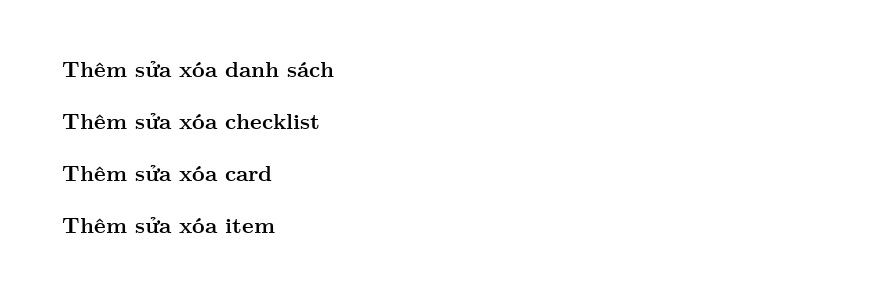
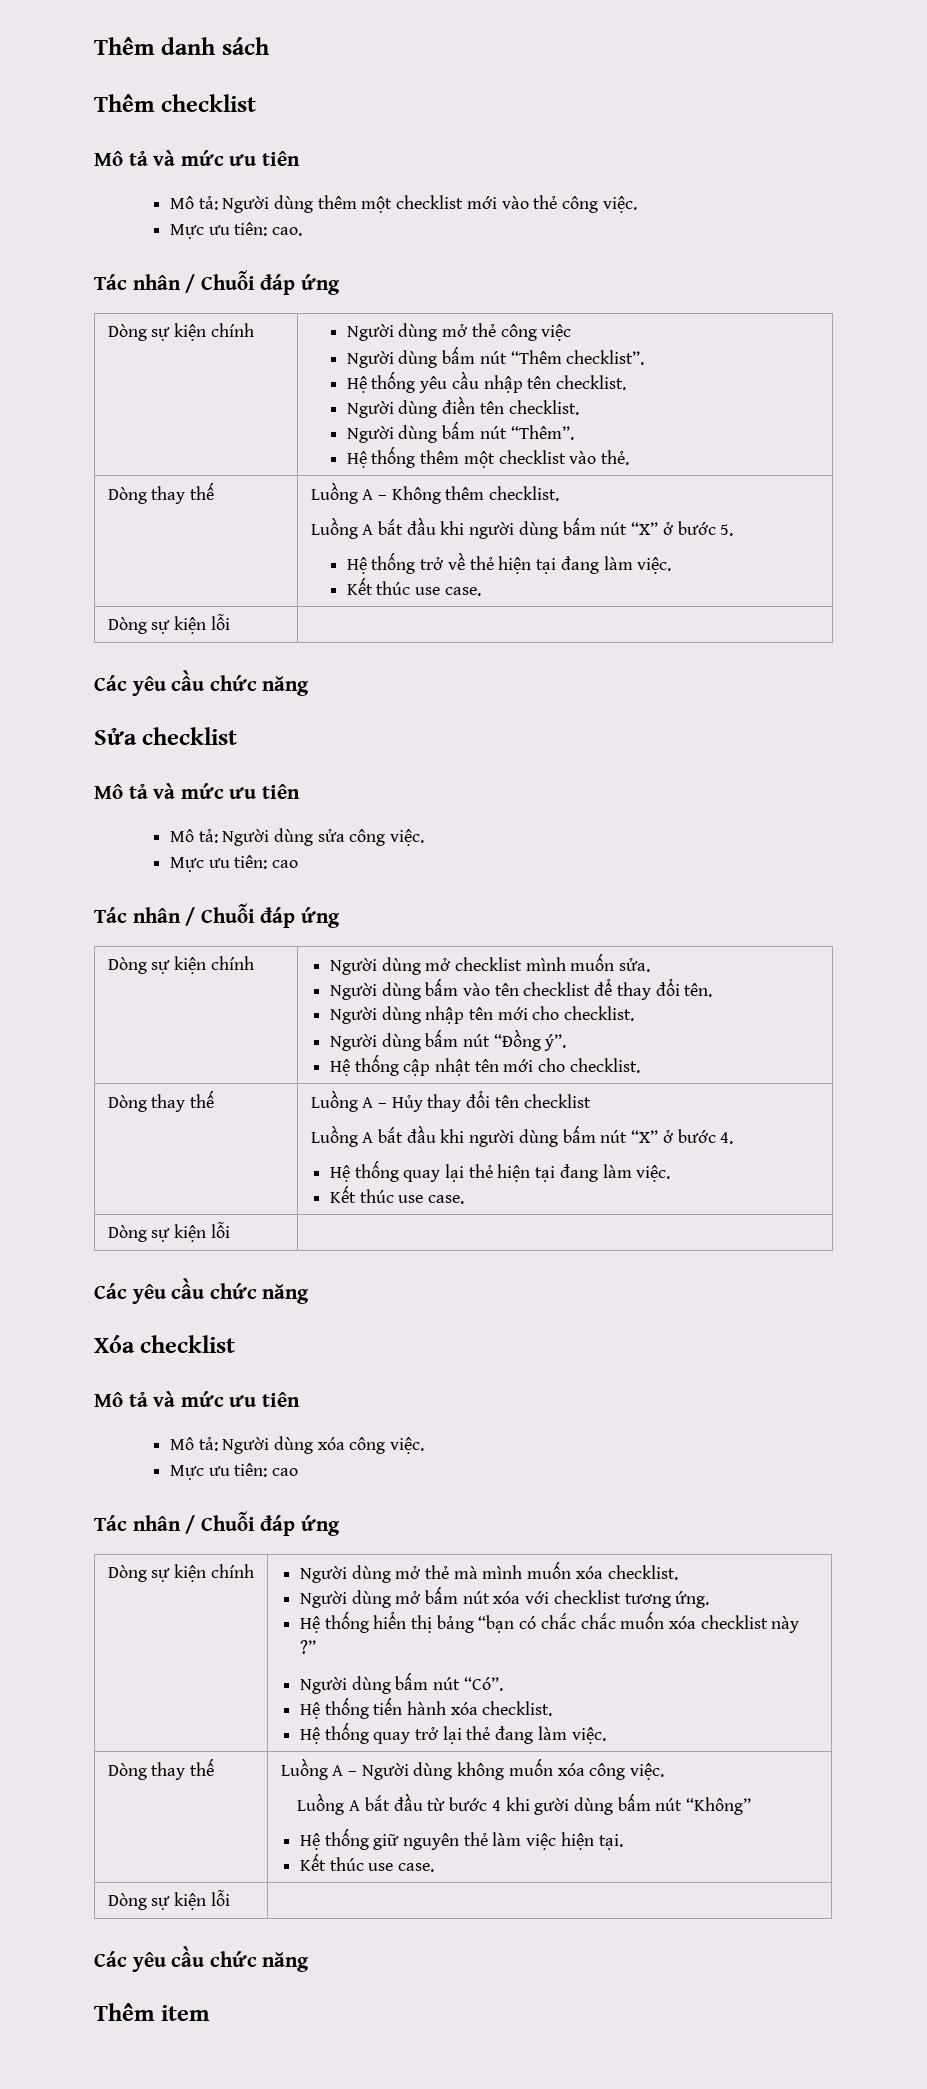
[62,61,218,77] Thêm sửa xóa -> [94,37,155,55] Thêm
[135,113,320,129] [62,165,272,181] [62,217,218,233] sửa xóa checklist // Thêm sửa xóa card // Thêm sửa xóa -> [161,94,257,112] [94,150,300,166] [169,195,637,213] [169,222,302,239] [94,270,340,295] [107,323,254,341] [346,323,572,341] [346,346,645,368] [346,371,627,393] [346,396,579,418] [346,421,574,443] [346,446,630,468] [107,482,214,504] [310,482,560,504] [310,517,734,539] [346,552,672,574] [346,577,481,596] [107,613,230,634] [94,670,310,696] [94,727,238,745] [94,783,300,799] [169,828,425,846] [169,855,298,872] [94,903,340,928] [107,956,254,974] [329,953,651,975] [329,978,713,1000] [329,1006,635,1024] [329,1029,567,1051] [329,1054,640,1076] [107,1090,214,1112] [310,1090,591,1112] [310,1125,734,1147] [329,1160,671,1182] [329,1185,464,1204] [107,1221,230,1242] [94,1278,310,1304] [94,1335,236,1353] [94,1391,300,1407] [169,1436,425,1454] [169,1463,298,1480] [94,1511,340,1536] [107,1564,254,1582] [299,1561,678,1583] [299,1586,710,1608] [299,1611,800,1633] [299,1640,316,1654] [299,1672,503,1694] [299,1697,553,1719] [299,1722,606,1744] [107,1758,214,1780] [280,1758,665,1780] [297,1793,752,1815] [299,1828,623,1850] [299,1853,434,1872] [107,1889,230,1910] [94,1946,310,1972] [94,2003,155,2021] checklist // Mô tả và mức ưu tiên // Mô tả: Người dùng thêm một checklist mới vào thẻ công việc. // Mực ưu tiên: cao. // Tác nhân / Chuỗi đáp ứng // Dòng sự kiện chính | Người dùng mở thẻ công việc // Người dùng bấm nút “Thêm checklist”. // Hệ thống yêu cầu nhập tên checklist. // Người dùng điền tên checklist. // Người dùng bấm nút “Thêm”. // Hệ thống thêm một checklist vào thẻ. // Dòng thay thế | Luồng A – Không thêm checklist. // Luồng A bắt đầu khi người dùng bấm nút “X” ở bước 5. // Hệ thống trở về thẻ hiện tại đang làm việc. // Kết thúc use case. // Dòng sự kiện lỗi | // Các yêu cầu chức năng // Sửa checklist // Mô tả và mức ưu tiên // Mô tả: Người dùng sửa công việc. // Mực ưu tiên: cao // Tác nhân / Chuỗi đáp ứng // Dòng sự kiện chính | Người dùng mở checklist mình muốn sửa. // Người dùng bấm vào tên checklist để thay đổi tên. // Người dùng nhập tên mới cho checklist. // Người dùng bấm nút “Đồng ý”. // Hệ thống cập nhật tên mới cho checklist. // Dòng thay thế | Luồng A – Hủy thay đổi tên checklist // Luồng A bắt đầu khi người dùng bấm nút “X” ở bước 4. // Hệ thống quay lại thẻ hiện tại đang làm việc. // Kết thúc use case. // Dòng sự kiện lỗi | // Các yêu cầu chức năng // Xóa checklist // Mô tả và mức ưu tiên // Mô tả: Người dùng xóa công việc. // Mực ưu tiên: cao // Tác nhân / Chuỗi đáp ứng // Dòng sự kiện chính | Người dùng mở thẻ mà mình muốn xóa checklist. // Người dùng mở bấm nút xóa với checklist tương ứng. // Hệ thống hiển thị bảng “bạn có chắc chắc muốn xóa checklist này ?” // Người dùng bấm nút “Có”. // Hệ thống tiến hành xóa checklist. // Hệ thống quay trở lại thẻ đang làm việc. // Dòng thay thế | Luồng A – Người dùng không muốn xóa công việc. // Luồng A bắt đầu từ bước 4 khi gười dùng bấm nút “Không” // Hệ thống giữ nguyên thẻ làm việc hiện tại. // Kết thúc use case. // Dòng sự kiện lỗi | // Các yêu cầu chức năng // Thêm

